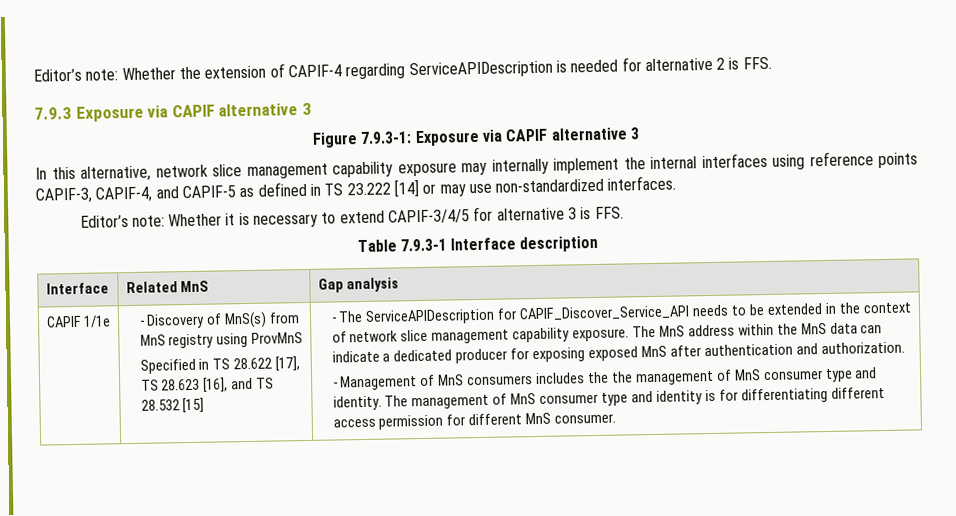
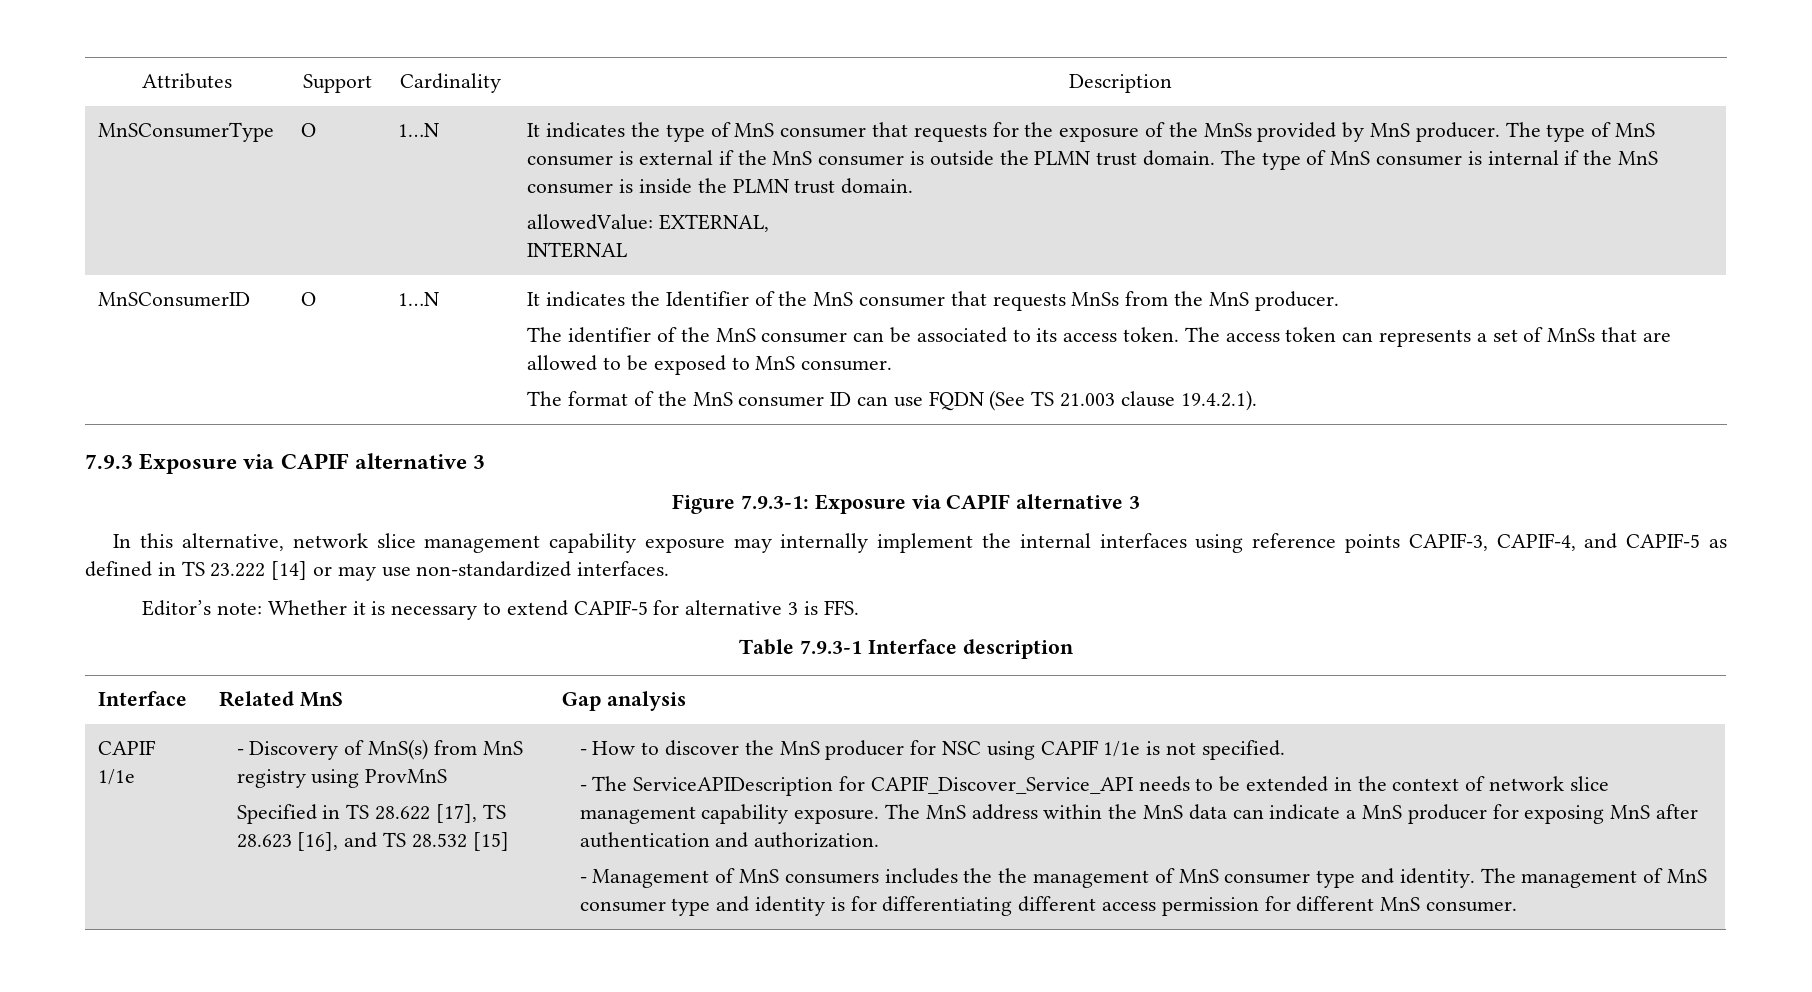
[33,56,772,82] Editor’s note: Whether the extension of CAPIF-4 regarding ServiceAPIDescription is needed for alternative 2 is FFS. -> [142,73,232,89] [302,74,372,93] [399,73,501,93] [1069,74,1172,93] [98,122,275,142] [301,123,317,137] [398,123,440,137] [527,122,1656,142] [527,150,1659,170] [527,178,914,194] [527,214,770,232] [527,242,628,258] [98,292,251,307] [301,292,317,306] [398,292,440,306] [527,291,1339,311] [527,327,1671,347] [527,355,893,375] [527,390,1257,411] Attributes | Support | Cardinality | Description // MnSConsumerType | O | 1…N | It indicates the type of MnS consumer that requests for the exposure of the MnSs provided by MnS producer. The type of MnS consumer is external if the MnS consumer is outside the PLMN trust domain. The type of MnS consumer is internal if the MnS consumer is inside the PLMN trust domain. // allowedValue: EXTERNAL, // INTERNAL // MnSConsumerID | O | 1…N | It indicates the Identifier of the MnS consumer that requests MnSs from the MnS producer. // The identifier of the MnS consumer can be associated to its access token. The access token can represents a set of MnSs that are allowed to be exposed to MnS consumer. // The format of the MnS consumer ID can use FQDN (See TS 21.003 clause 19.4.2.1).
[388,209,471,224] CAPIF-3/4/5 -> [573,600,648,615] CAPIF-5
(337, 320) none -> [592,740,1285,760] [579,785,587,791] How to discover the MnS producer for NSC using CAPIF 1/1e is not specified. // -
[393,349,453,362] dedicated -> [1361,805,1402,819] MnS
[588,346,639,362] exposed -> (1605, 814) none

